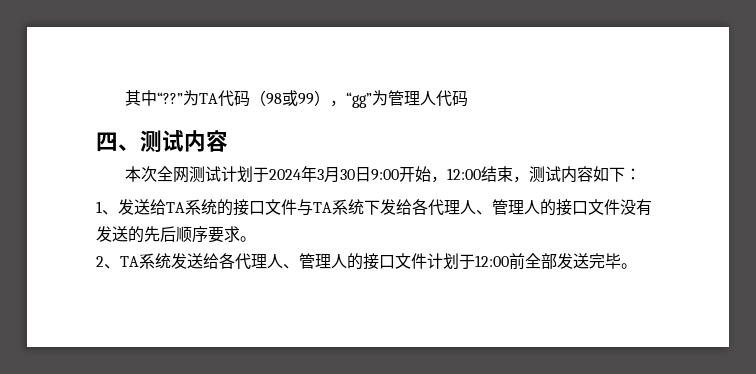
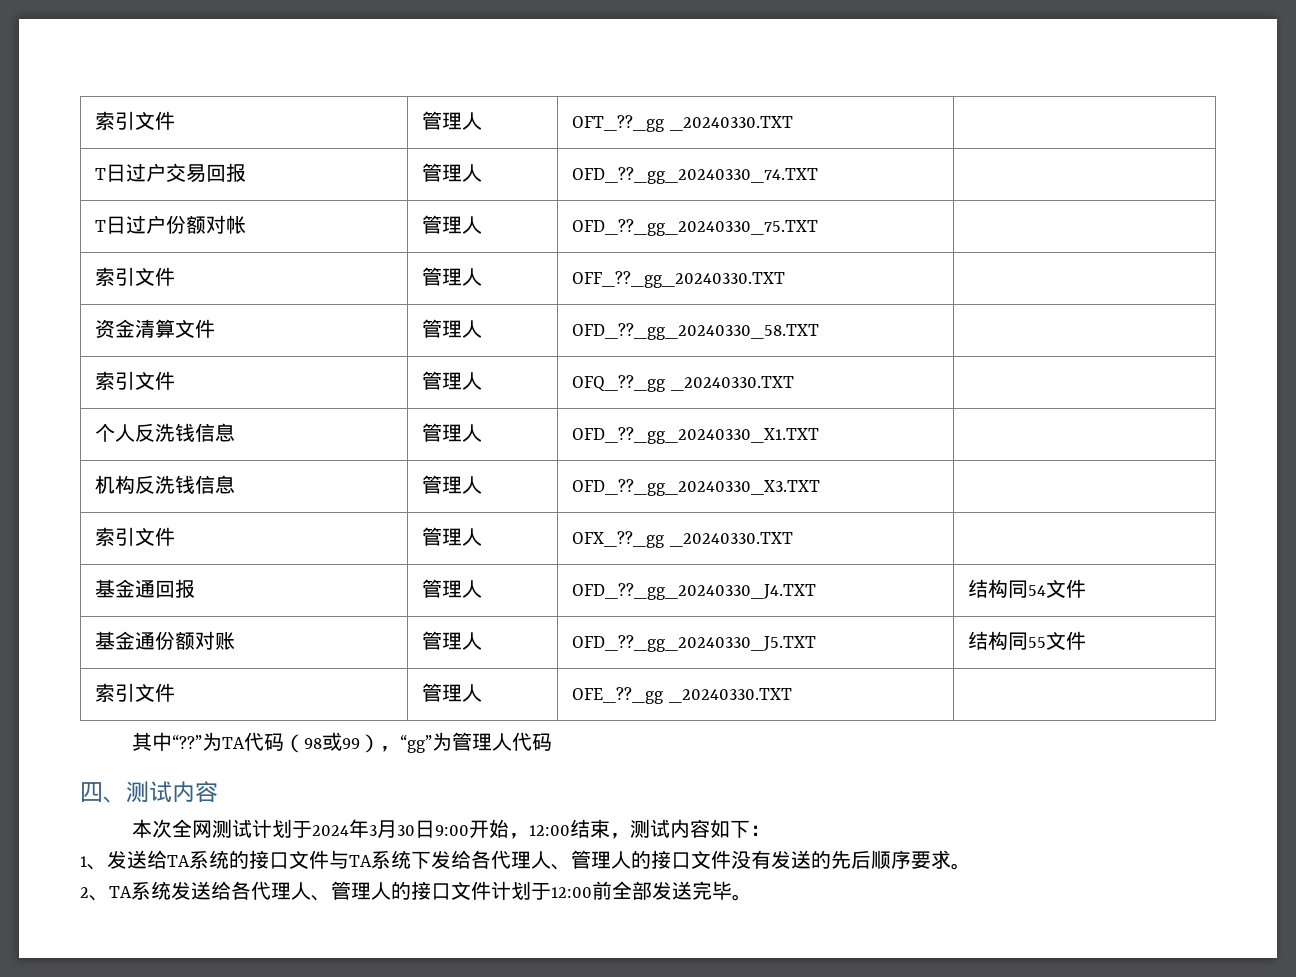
(125, 98) none -> [95,111,176,130] [422,111,483,130] [572,115,793,132] [95,163,247,183] [422,163,483,182] [572,167,819,184] [95,215,247,234] [422,215,483,234] [572,219,819,236] [95,267,176,286] [422,267,483,286] [572,271,786,288] [95,319,216,339] [422,319,483,338] [572,323,820,340] [95,371,176,390] [422,371,483,390] [572,375,794,392] [95,423,236,442] [422,423,483,442] [572,427,820,444] [95,475,236,494] [422,475,483,494] [572,479,821,496] [95,527,176,546] [422,527,483,546] [572,531,793,548] [95,579,196,598] [422,579,483,598] [572,583,817,600] [968,579,1087,598] [95,631,236,650] [422,631,483,650] [572,635,817,652] [968,631,1087,650] [95,683,176,702] [422,683,483,702] [572,687,792,704] 索引文件 | 管理人 | OFT_??_gg _20240330.TXT | // T日过户交易回报 | 管理人 | OFD_??_gg_20240330_74.TXT | // T日过户份额对帐 | 管理人 | OFD_??_gg_20240330_75.TXT | // 索引文件 | 管理人 | OFF_??_gg_20240330.TXT | // 资金清算文件 | 管理人 | OFD_??_gg_20240330_58.TXT | // 索引文件 | 管理人 | OFQ_??_gg _20240330.TXT | // 个人反洗钱信息 | 管理人 | OFD_??_gg_20240330_X1.TXT | // 机构反洗钱信息 | 管理人 | OFD_??_gg_20240330_X3.TXT | // 索引文件 | 管理人 | OFX_??_gg _20240330.TXT | // 基金通回报 | 管理人 | OFD_??_gg_20240330_J4.TXT | 结构同54文件 // 基金通份额对账 | 管理人 | OFD_??_gg_20240330_J5.TXT | 结构同55文件 // 索引文件 | 管理人 | OFE_??_gg _20240330.TXT | //

